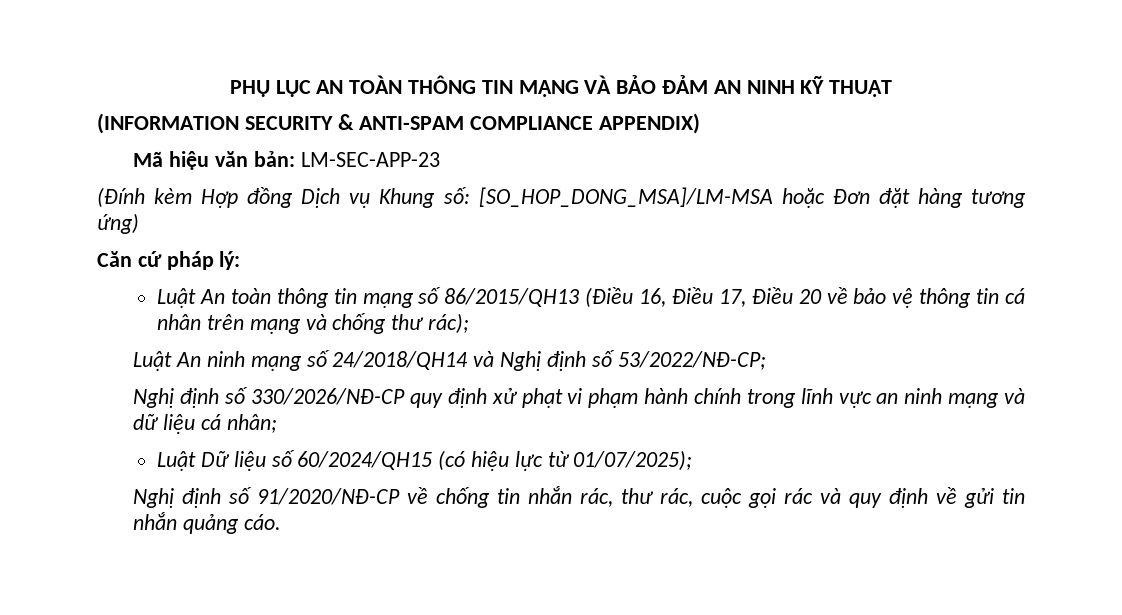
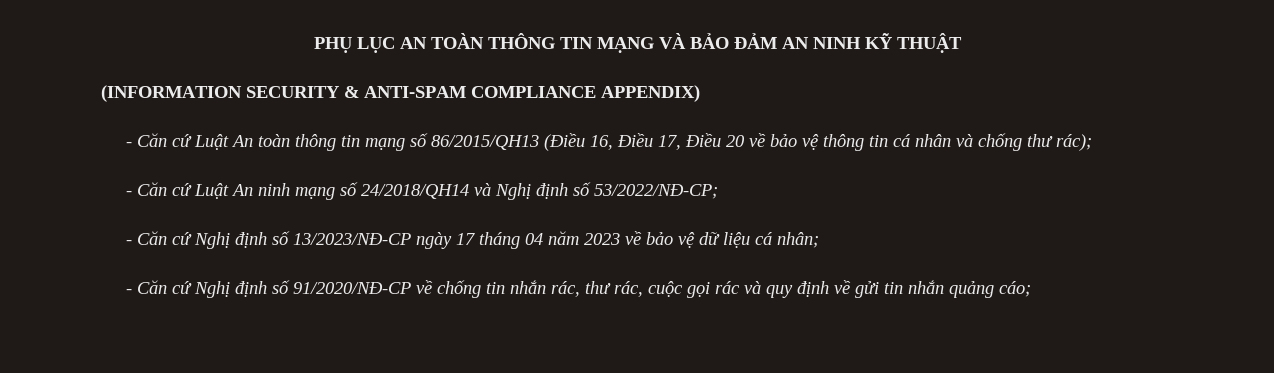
[133,151,440,170] [97,187,1026,208] [97,213,139,234] [97,251,241,270] Mã hiệu văn bản: LM-SEC-APP-23 // (Đính kèm Hợp đồng Dịch vụ Khung số: [SO_HOP_DONG_MSA]/LM-MSA hoặc Đơn đặt hàng tương ứng) // Căn cứ pháp lý: // -> [125,133,192,147] - Căn cứ
[206,314,301,334] trên mạng -> (951, 140) none
(469, 323) none -> [125,182,192,196] - Căn cứ
[133,387,1025,408] [133,414,277,434] [157,450,693,471] Nghị định số 330/2026/NĐ-CP quy định xử phạt vi phạm hành chính trong lĩnh vực an ninh mạng và dữ liệu cá nhân; // Luật Dữ liệu số 60/2024/QH15 (có hiệu lực từ 01/07/2025); // -> [125,231,819,249] [125,280,192,294] - Căn cứ Nghị định số 13/2023/NĐ-CP ngày 17 tháng 04 năm 2023 về bảo vệ dữ liệu cá nhân; // - Căn cứ
[244,514,282,530] cáo. -> [998,281,1031,297] cáo;

